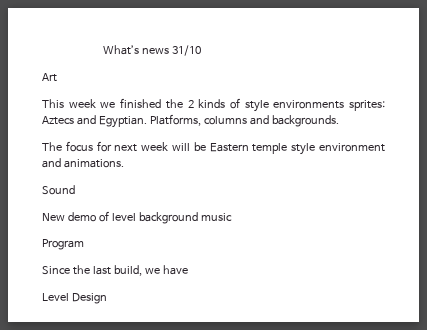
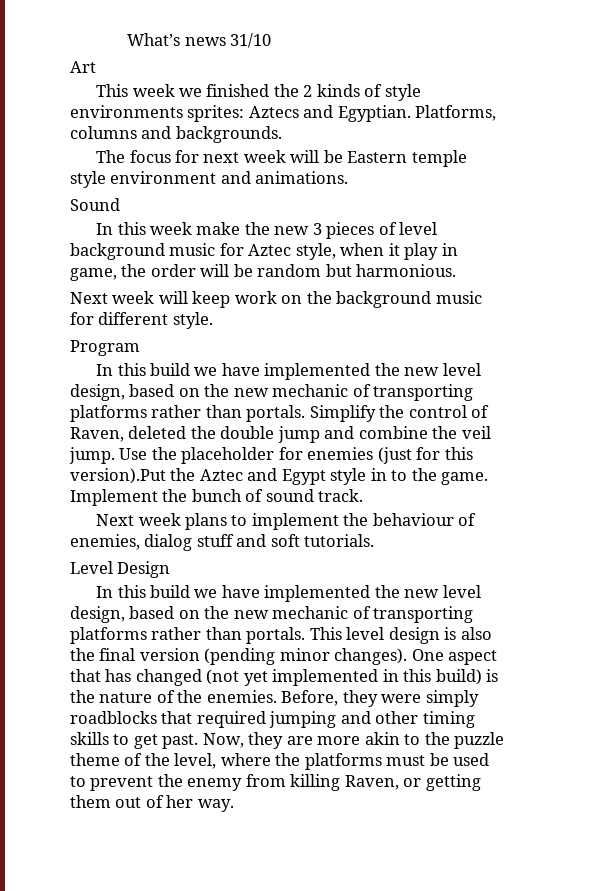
[42,211,232,224] [42,239,84,250] [42,265,188,276] [42,293,107,304] New demo of level background music // Program // Since the last build, we have // Level Design -> [96,222,438,239] [70,243,458,260] [70,264,457,281] [70,291,482,308] [70,312,213,329] [70,340,140,356] [96,363,481,380] [70,384,474,401] [70,405,490,422] [70,426,491,443] [69,447,473,464] [70,468,489,485] [70,489,364,506] [96,513,477,530] [70,534,375,551] [70,561,171,578] [96,585,481,602] [70,606,474,623] [70,627,492,644] [70,648,498,665] [70,669,499,686] [70,690,479,707] [70,711,475,728] [70,732,505,749] [70,753,490,770] [70,774,481,791] [70,795,234,812] In this week make the new 3 pieces of level background music for Aztec style, when it play in game, the order will be random but harmonious. // Next week will keep work on the background music for different style. // Program // In this build we have implemented the new level design, based on the new mechanic of transporting platforms rather than portals. Simplify the control of Raven, deleted the double jump and combine the veil jump. Use the placeholder for enemies (just for this version).Put the Aztec and Egypt style in to the game. Implement the bunch of sound track. // Next week plans to implement the behaviour of enemies, dialog stuff and soft tutorials. // Level Design // In this build we have implemented the new level design, based on the new mechanic of transporting platforms rather than portals. This level design is also the final version (pending minor changes). One aspect that has changed (not yet implemented in this build) is the nature of the enemies. Before, they were simply roadblocks that required jumping and other timing skills to get past. Now, they are more akin to the puzzle theme of the level, where the platforms must be used to prevent the enemy from killing Raven, or getting them out of her way.

